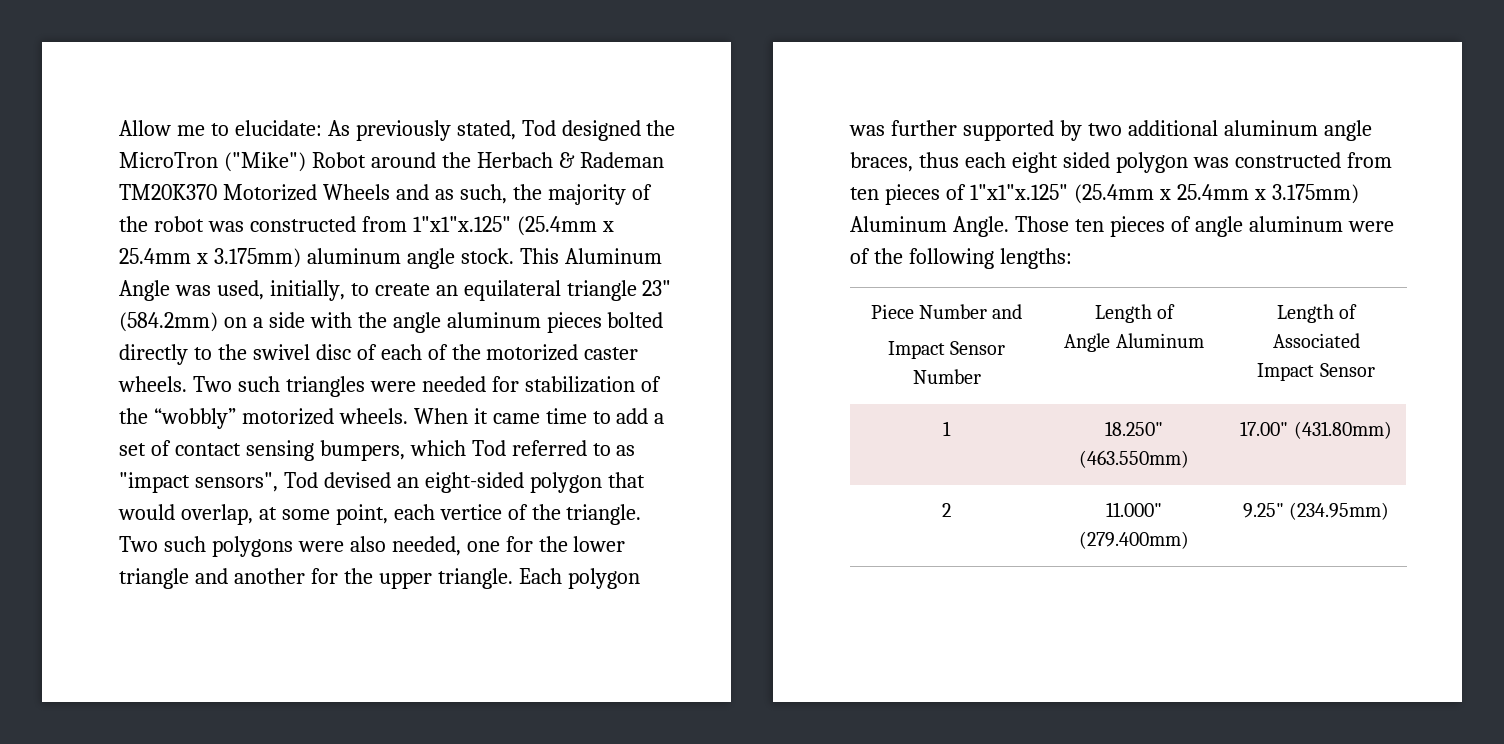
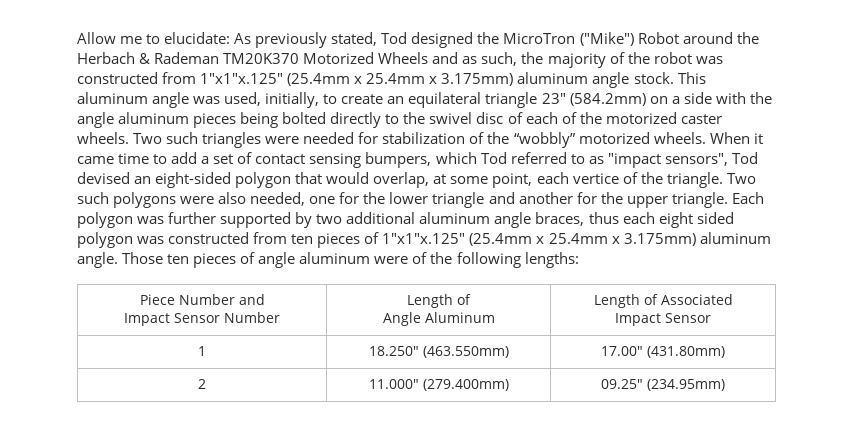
[564,248,662,264] [119,280,170,301] Aluminum Angle -> [77,92,190,108] aluminum angle
(602, 322) none -> [240,112,279,128] being
[850,216,1009,237] Aluminum Angle. -> [699,232,771,244] [77,252,118,268] aluminum angle.
[1242,503,1284,518] 9.25" -> [601,379,643,389] 09.25"

